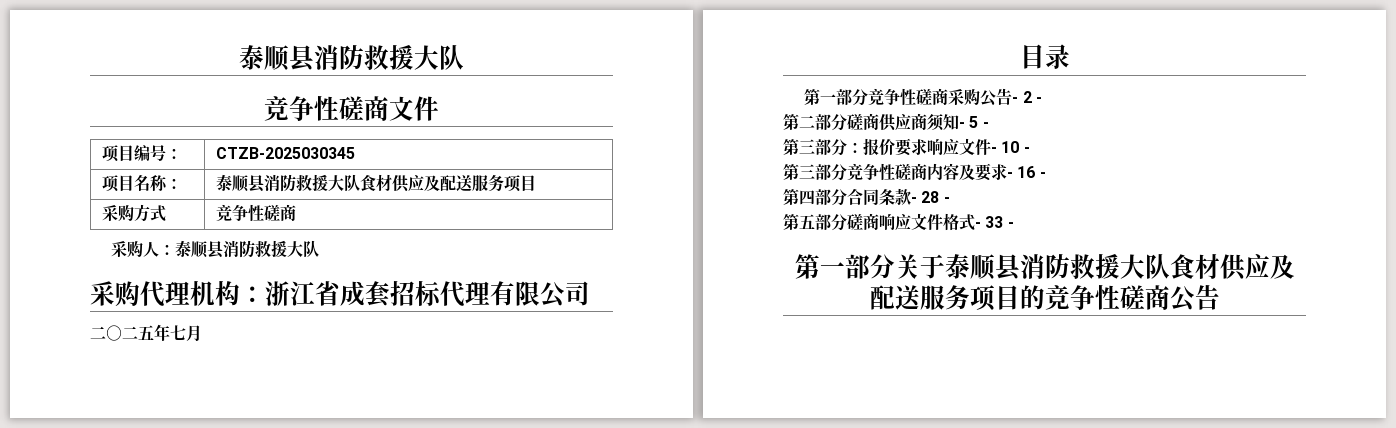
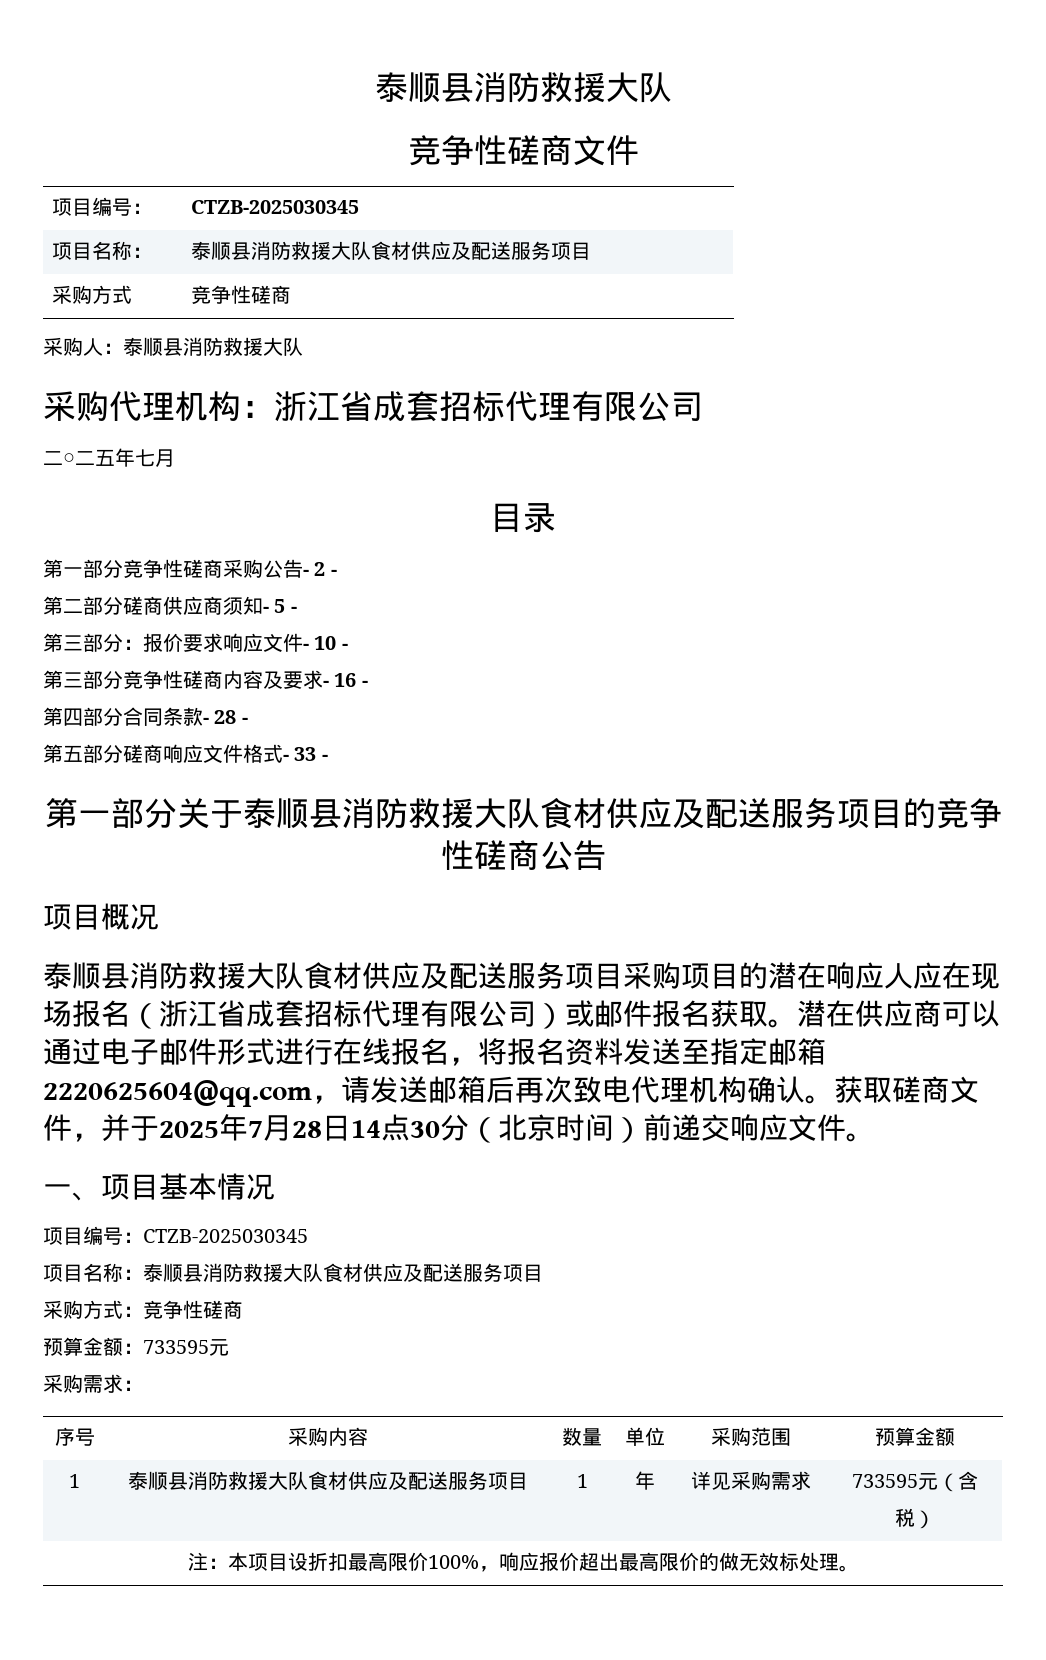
(1220, 297) none -> [43,903,159,930] [43,962,1000,989] [43,1000,1000,1029] [43,1038,826,1066] [43,1076,979,1107] [43,1114,875,1143] [43,1173,275,1201] [43,1226,308,1245] [43,1263,543,1282] [43,1300,243,1319] [43,1337,229,1356] [43,1374,143,1393] [54,1427,95,1446] [288,1427,368,1446] [562,1427,602,1446] [624,1427,665,1446] [711,1427,791,1446] [874,1427,955,1446] [69,1474,80,1488] [128,1471,528,1490] [576,1474,588,1488] [634,1471,655,1490] [691,1471,811,1490] [851,1471,978,1492] [894,1508,935,1529] [187,1552,859,1572] // 项目概况 // 泰顺县消防救援大队食材供应及配送服务项目采购项目的潜在响应人应在现场报名（浙江省成套招标代理有限公司）或邮件报名获取。潜在供应商可以通过电子邮件形式进行在线报名，将报名资料发送至指定邮箱2220625604@qq.com，请发送邮箱后再次致电代理机构确认。获取磋商文件，并于2025年7月28日14点30分（北京时间）前递交响应文件。 // 一、项目基本情况 // 项目编号：CTZB-2025030345 // 项目名称：泰顺县消防救援大队食材供应及配送服务项目 // 采购方式：竞争性磋商 // 预算金额：733595元 // 采购需求： // 序号 | 采购内容 | 数量 | 单位 | 采购范围 | 预算金额 // 1 | 泰顺县消防救援大队食材供应及配送服务项目 | 1 | 年 | 详见采购需求 | 733595元（含税） // 注：本项目设折扣最高限价100%，响应报价超出最高限价的做无效标处理。

